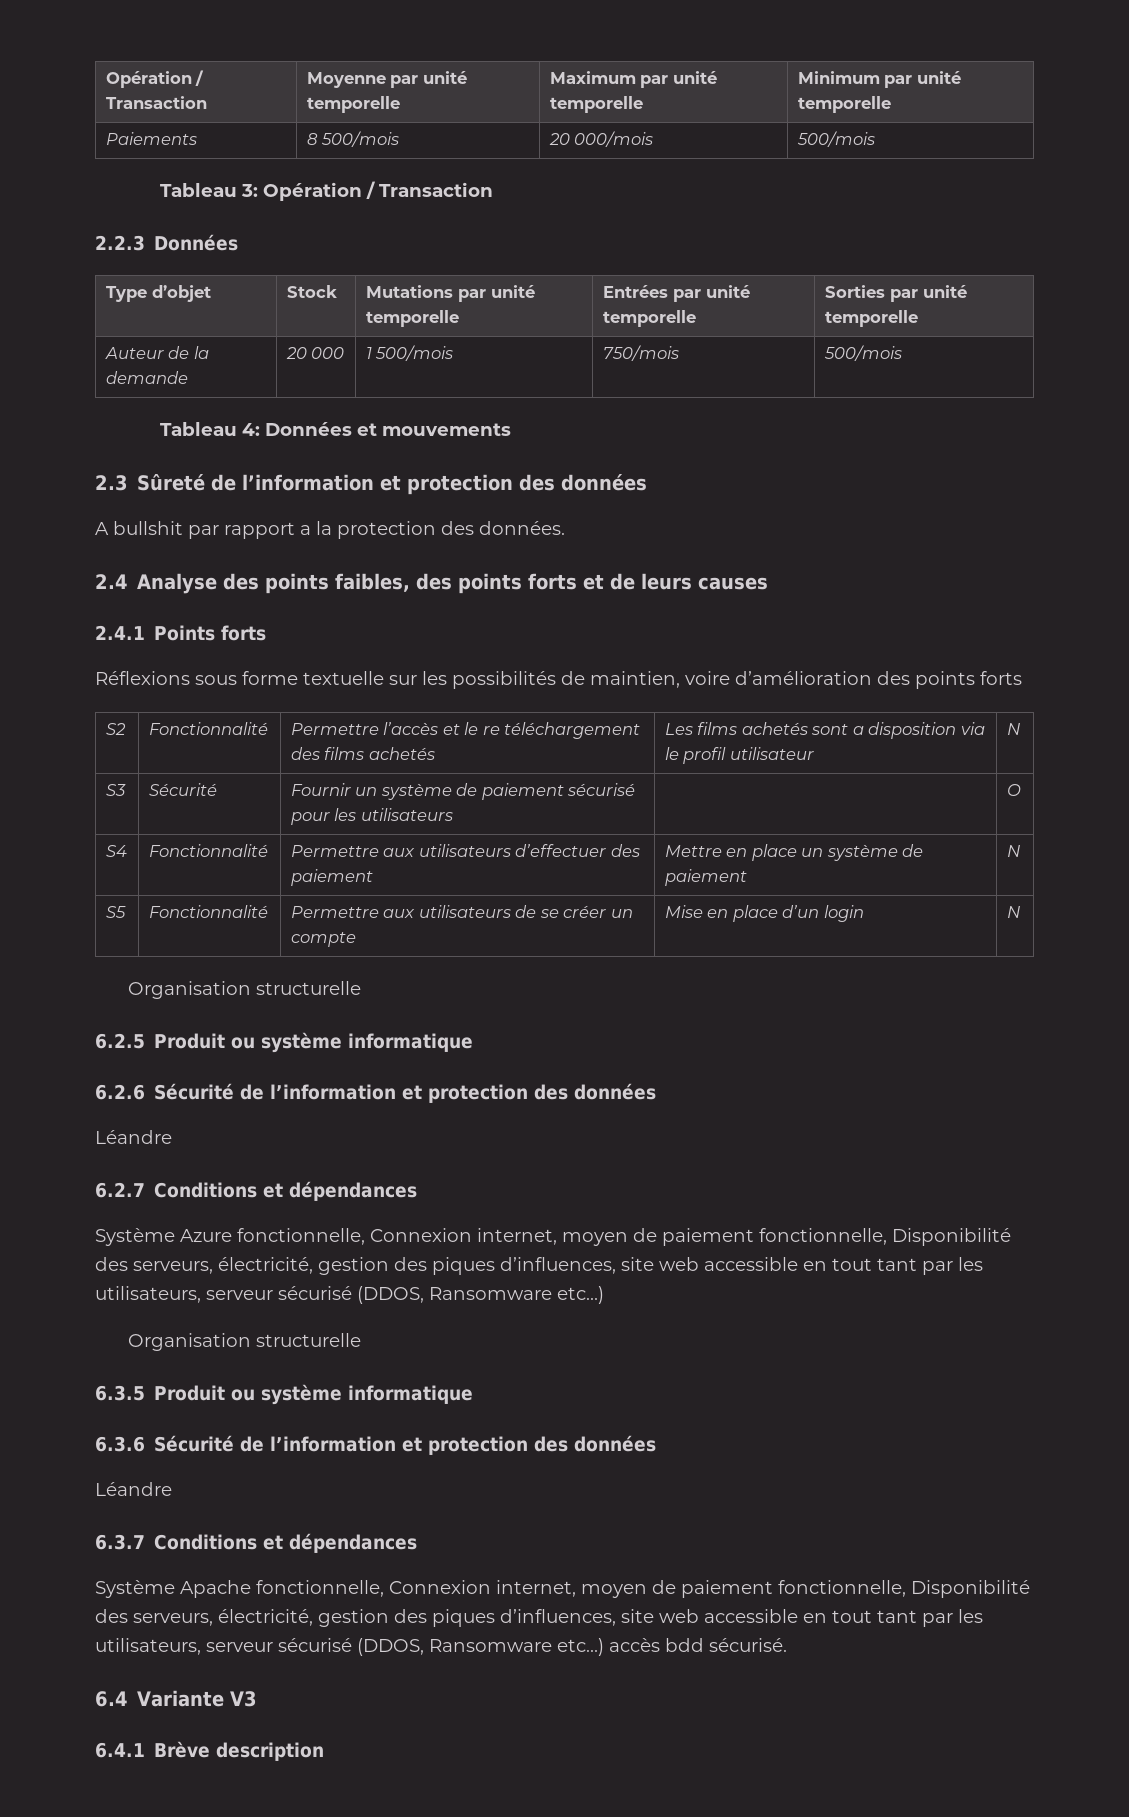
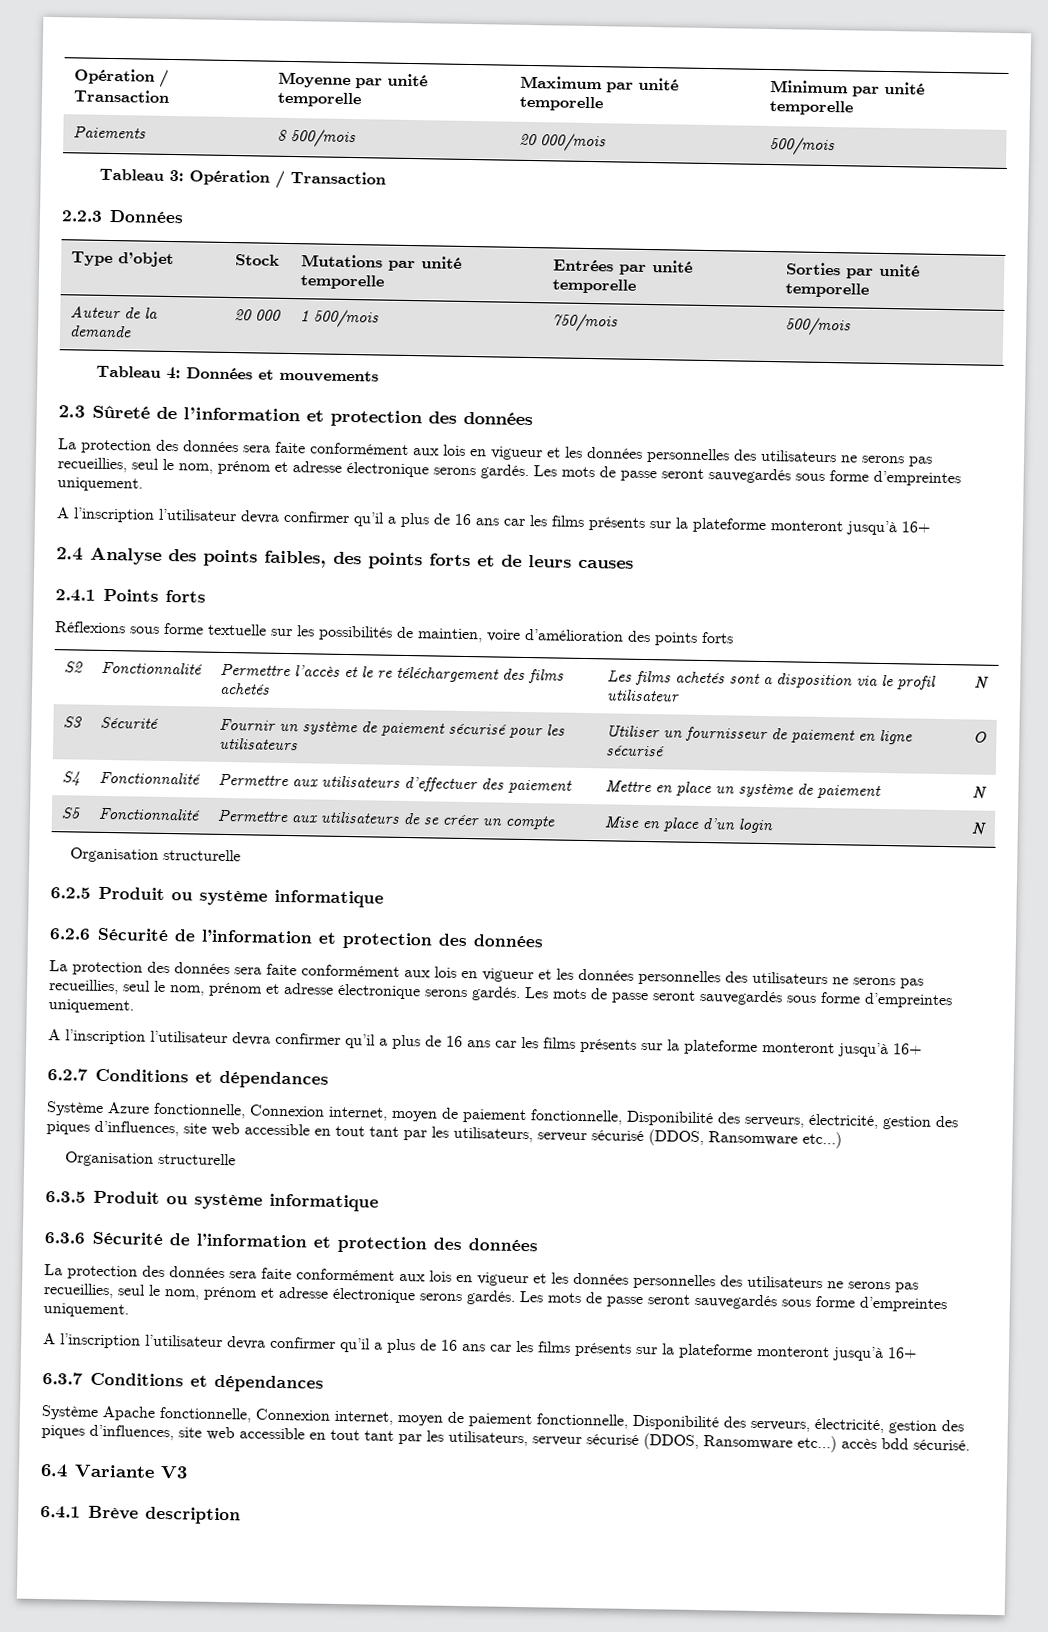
[95,521,565,539] A bullshit par rapport a la protection des données. -> [58,438,933,467] [57,457,961,487] [57,477,143,492] [56,507,930,536] La protection des données sera faite conformément aux lois en vigueur et les données personnelles des utilisateurs ne serons pas recueillies, seul le nom, prénom et adresse électronique serons gardés. Les mots de passe seront sauvegardés sous forme d’empreintes uniquement. // A l’inscription l’utilisateur devra confirmer qu’il a plus de 16 ans car les films présents sur la plateforme monteront jusqu’à 16+
(453, 814) none -> [605,725,913,745] [605,745,665,757] Utiliser un fournisseur de paiement en ligne sécurisé
[95,1130,172,1144] Léandre -> [49,960,924,989] [48,979,953,1009] [48,999,134,1014] [48,1029,922,1058] La protection des données sera faite conformément aux lois en vigueur et les données personnelles des utilisateurs ne serons pas recueillies, seul le nom, prénom et adresse électronique serons gardés. Les mots de passe seront sauvegardés sous forme d’empreintes uniquement. // A l’inscription l’utilisateur devra confirmer qu’il a plus de 16 ans car les films présents sur la plateforme monteront jusqu’à 16+
[95,1482,172,1496] Léandre -> [44,1264,919,1293] [43,1283,947,1313] [43,1303,129,1318] [43,1333,917,1362] La protection des données sera faite conformément aux lois en vigueur et les données personnelles des utilisateurs ne serons pas recueillies, seul le nom, prénom et adresse électronique serons gardés. Les mots de passe seront sauvegardés sous forme d’empreintes uniquement. // A l’inscription l’utilisateur devra confirmer qu’il a plus de 16 ans car les films présents sur la plateforme monteront jusqu’à 16+

